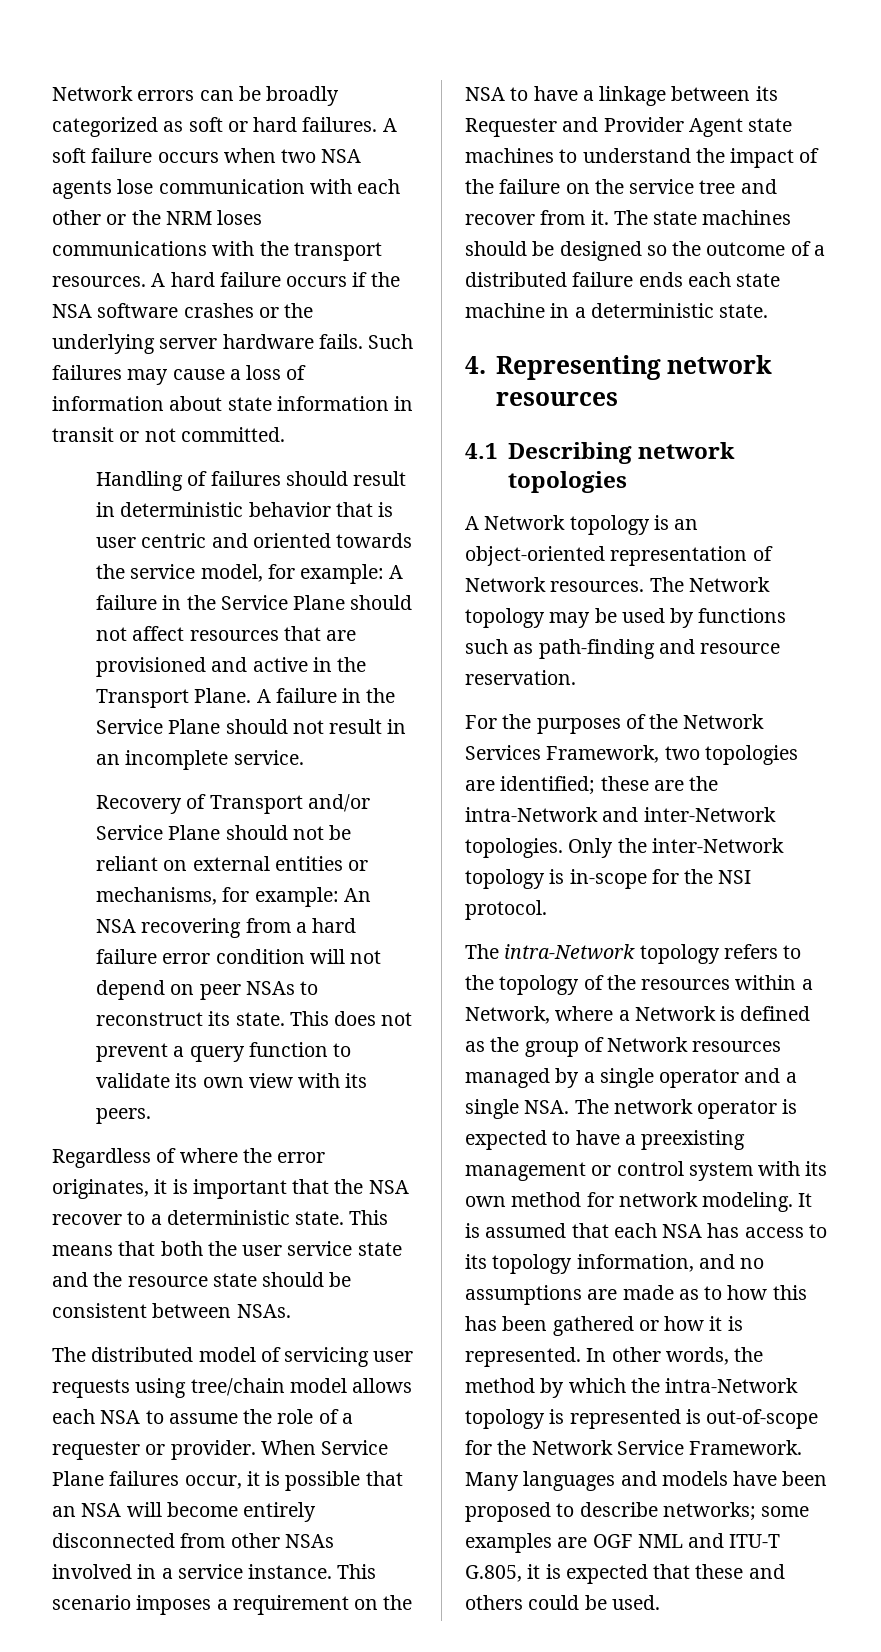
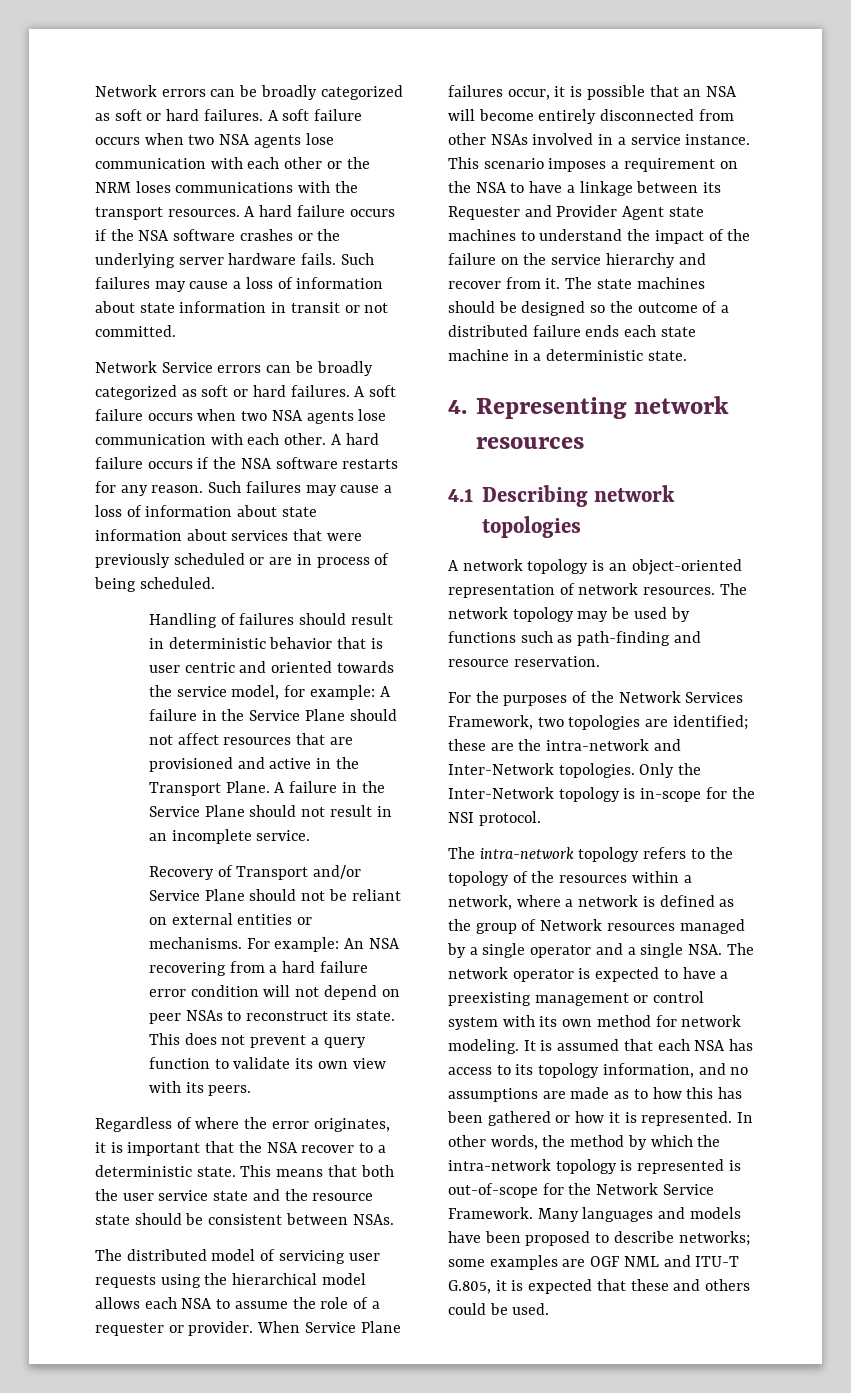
(285, 434) none -> [95,361,373,376] [95,385,397,400] [95,409,387,424] [95,433,379,445] [95,457,399,469] [95,481,393,496] [95,505,317,517] [95,529,362,541] [95,553,390,568] [94,577,215,592] // Network Service errors can be broadly categorized as soft or hard failures. A soft failure occurs when two NSA agents lose communication with each other. A hard failure occurs if the NSA software restarts for any reason. Such failures may cause a loss of information about state information about services that were previously scheduled or are in process of being scheduled.
[96,887,250,905] mechanisms, for -> [148,937,270,949] mechanisms. For
[190,1378,285,1396] tree/chain -> [204,1273,318,1285] the hierarchical
[699,180,736,194] tree -> [605,253,675,268] hierarchy
[484,515,566,530] Network -> [462,559,523,571] network
[465,577,546,592] Network -> [578,583,639,595] network
[688,577,770,592] Network -> [448,607,508,619] network
[465,807,776,822] intra-Network and inter-Network -> [546,739,681,751] [448,763,554,775] intra-network and Inter-Network
[651,838,784,853] inter-Network -> [448,787,554,799] Inter-Network
[504,944,636,960] intra-Network -> [479,847,574,859] intra-network
[465,1006,550,1024] Network, -> [448,895,512,910] network,
[634,1006,716,1021] Network -> [578,895,639,907] network
[665,1378,799,1393] intra-Network -> [448,1159,551,1171] intra-network

